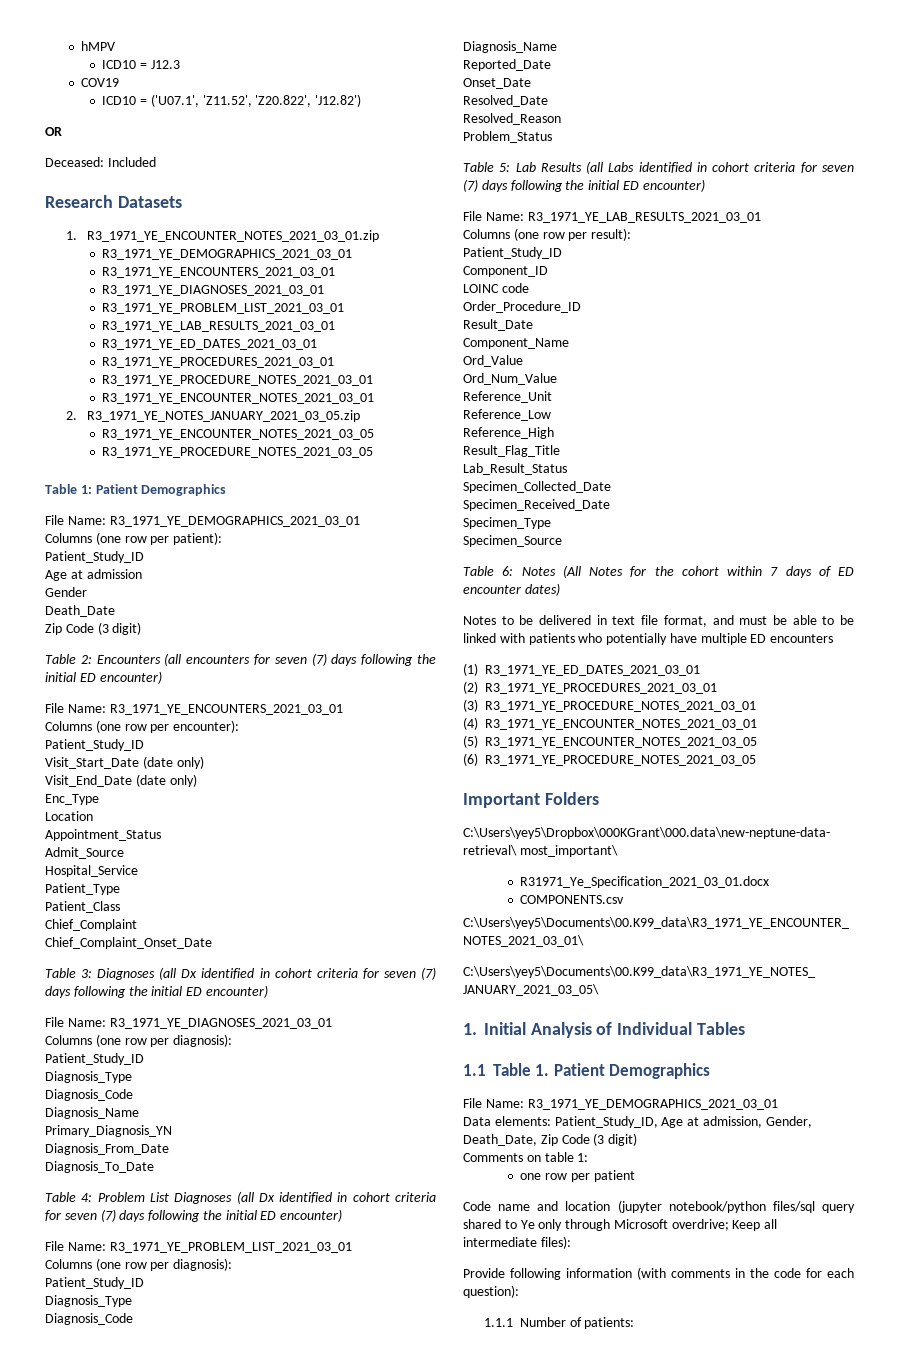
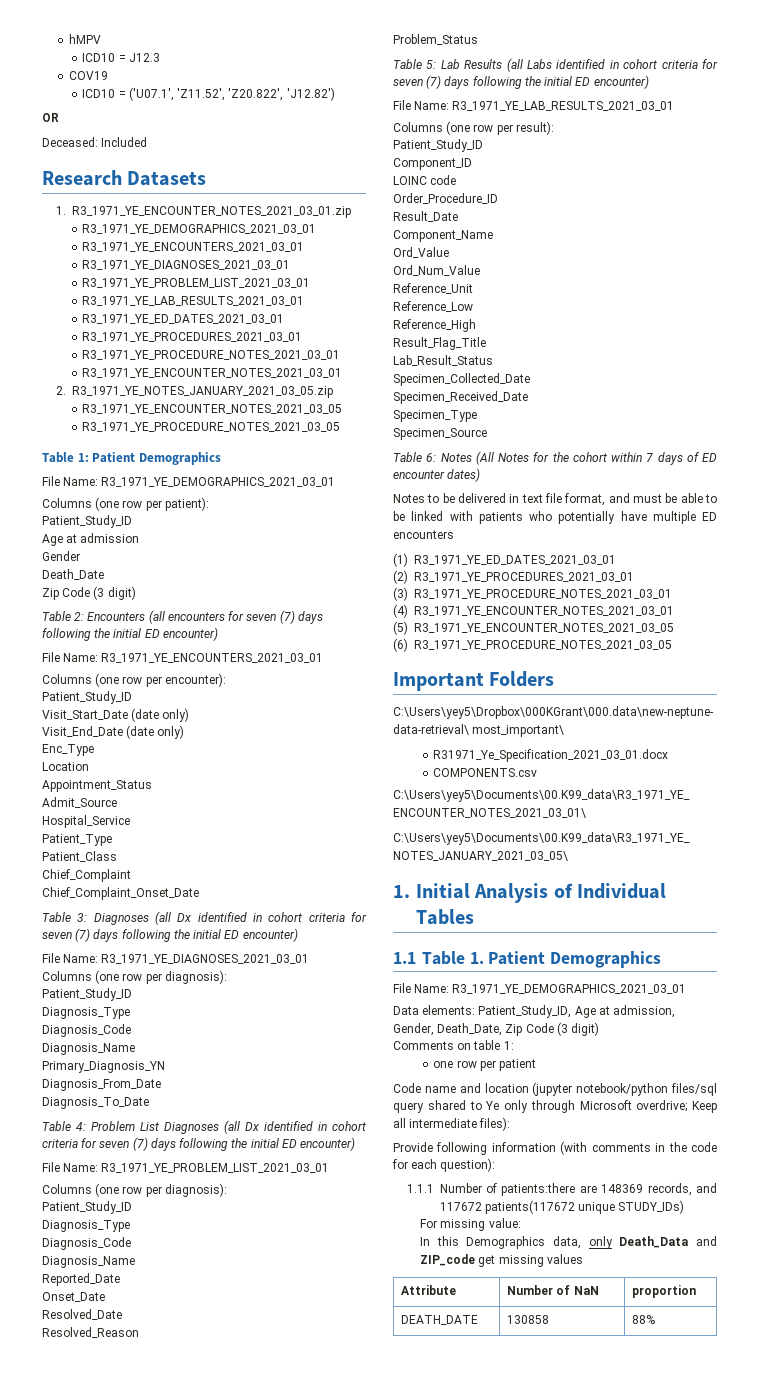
[584,1317,635,1329] patients: -> [501,1183,717,1196] [439,1200,685,1214] [420,1218,521,1231] [420,1236,717,1249] [420,1254,583,1267] [401,1285,457,1295] [507,1285,599,1295] [632,1285,697,1298] [401,1315,479,1325] [507,1315,550,1324] [632,1315,656,1324] patients:there are 148369 records, and 117672 patients(117672 unique STUDY_IDs) // For missing value: // In this Demographics data, only Death_Data and ZIP_code get missing values // Attribute | Number of NaN | proportion // DEATH_DATE | 130858 | 88%

